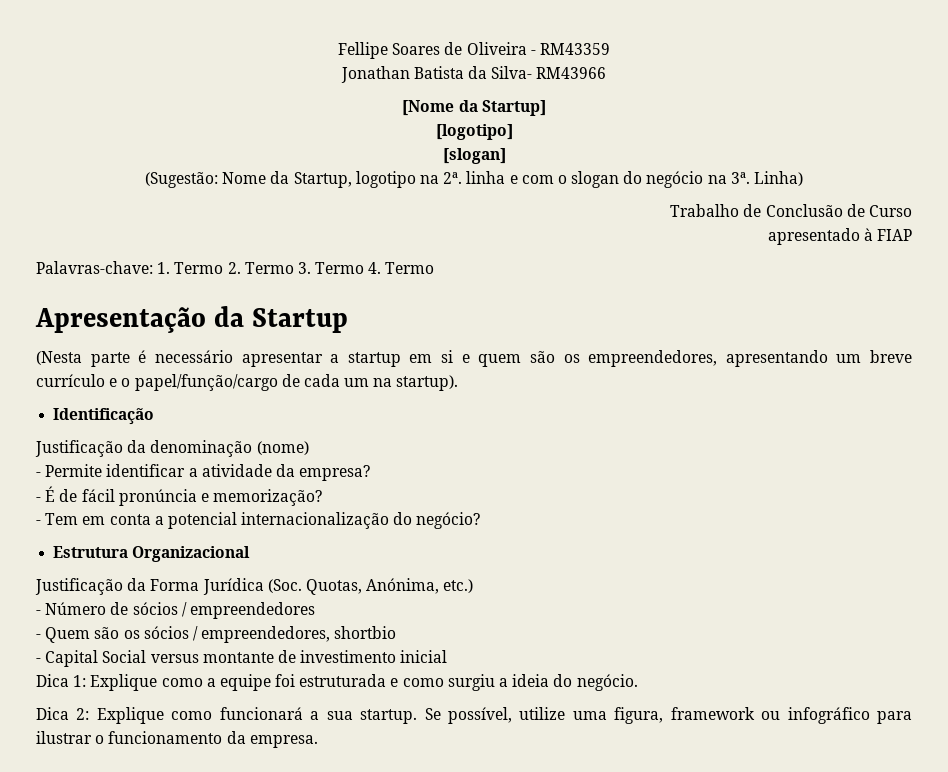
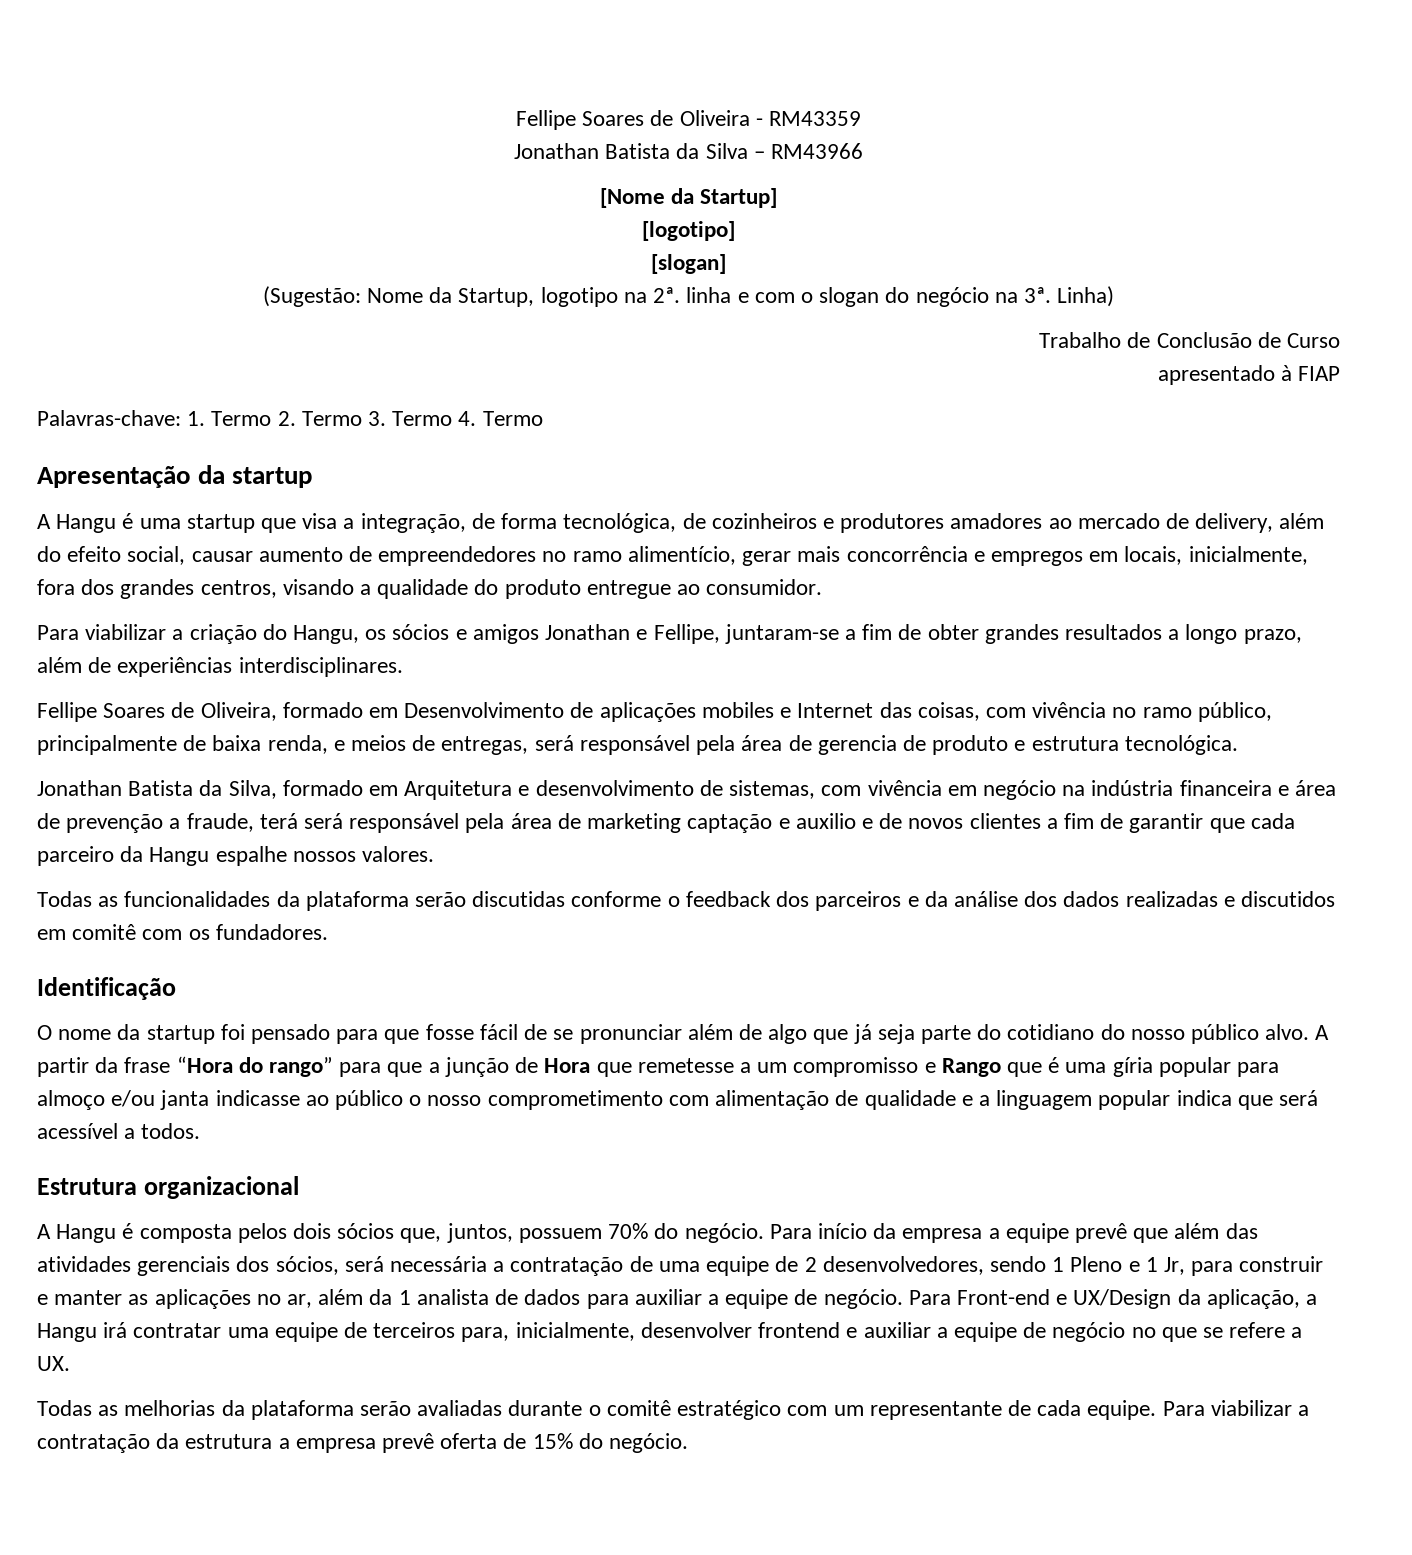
[491,66,533,79] Silva- -> [705,143,765,159] Silva –
[252,308,349,333] [36,350,912,367] [36,374,459,391] [53,408,155,425] [35,440,309,457] [36,464,371,481] [36,486,323,506] [36,512,481,529] [53,546,251,562] [35,578,474,595] [36,602,315,619] [36,626,397,643] [36,650,448,667] [36,674,638,691] [36,707,912,724] [36,731,318,748] Startup // (Nesta parte é necessário apresentar a startup em si e quem são os empreendedores, apresentando um breve currículo e o papel/função/cargo de cada um na startup). // Identificação // Justificação da denominação (nome) // - Permite identificar a atividade da empresa? // - É de fácil pronúncia e memorização? // - Tem em conta a potencial internacionalização do negócio? // Estrutura Organizacional // Justificação da Forma Jurídica (Soc. Quotas, Anónima, etc.) // - Número de sócios / empreendedores // - Quem são os sócios / empreendedores, shortbio // - Capital Social versus montante de investimento inicial // Dica 1: Explique como a equipe foi estruturada e como surgiu a ideia do negócio. // Dica 2: Explique como funcionará a sua startup. Se possível, utilize uma figura, framework ou infográfico para ilustrar o funcionamento da empresa. -> [232,467,313,488] [37,513,1325,533] [37,546,1308,566] [37,579,823,599] [37,624,1302,644] [37,657,403,677] [37,702,1272,722] [37,735,1238,755] [37,780,1336,800] [37,813,1295,833] [37,846,435,866] [37,891,1335,911] [37,924,328,940] [37,977,176,1000] [37,1024,1330,1044] [37,1056,1280,1077] [37,1090,1318,1110] [37,1123,201,1139] [37,1176,299,1199] [37,1223,1258,1243] [37,1256,1324,1276] [37,1289,1318,1309] [37,1322,1303,1342] [37,1356,70,1371] [37,1400,1309,1420] [37,1433,689,1453] startup // A Hangu é uma startup que visa a integração, de forma tecnológica, de cozinheiros e produtores amadores ao mercado de delivery, além do efeito social, causar aumento de empreendedores no ramo alimentício, gerar mais concorrência e empregos em locais, inicialmente, fora dos grandes centros, visando a qualidade do produto entregue ao consumidor. // Para viabilizar a criação do Hangu, os sócios e amigos Jonathan e Fellipe, juntaram-se a fim de obter grandes resultados a longo prazo, além de experiências interdisciplinares. // Fellipe Soares de Oliveira, formado em Desenvolvimento de aplicações mobiles e Internet das coisas, com vivência no ramo público, principalmente de baixa renda, e meios de entregas, será responsável pela área de gerencia de produto e estrutura tecnológica. // Jonathan Batista da Silva, formado em Arquitetura e desenvolvimento de sistemas, com vivência em negócio na indústria financeira e área de prevenção a fraude, terá será responsável pela área de marketing captação e auxilio e de novos clientes a fim de garantir que cada parceiro da Hangu espalhe nossos valores. // Todas as funcionalidades da plataforma serão discutidas conforme o feedback dos parceiros e da análise dos dados realizadas e discutidos em comitê com os fundadores. // Identificação // O nome da startup foi pensado para que fosse fácil de se pronunciar além de algo que já seja parte do cotidiano do nosso público alvo. A partir da frase “Hora do rango” para que a junção de Hora que remetesse a um compromisso e Rango que é uma gíria popular para almoço e/ou janta indicasse ao público o nosso comprometimento com alimentação de qualidade e a linguagem popular indica que será acessível a todos. // Estrutura organizacional // A Hangu é composta pelos dois sócios que, juntos, possuem 70% do negócio. Para início da empresa a equipe prevê que além das atividades gerenciais dos sócios, será necessária a contratação de uma equipe de 2 desenvolvedores, sendo 1 Pleno e 1 Jr, para construir e manter as aplicações no ar, além da 1 analista de dados para auxiliar a equipe de negócio. Para Front-end e UX/Design da aplicação, a Hangu irá contratar uma equipe de terceiros para, inicialmente, desenvolver frontend e auxiliar a equipe de negócio no que se refere a UX. // Todas as melhorias da plataforma serão avaliadas durante o comitê estratégico com um representante de cada equipe. Para viabilizar a contratação da estrutura a empresa prevê oferta de 15% do negócio.

